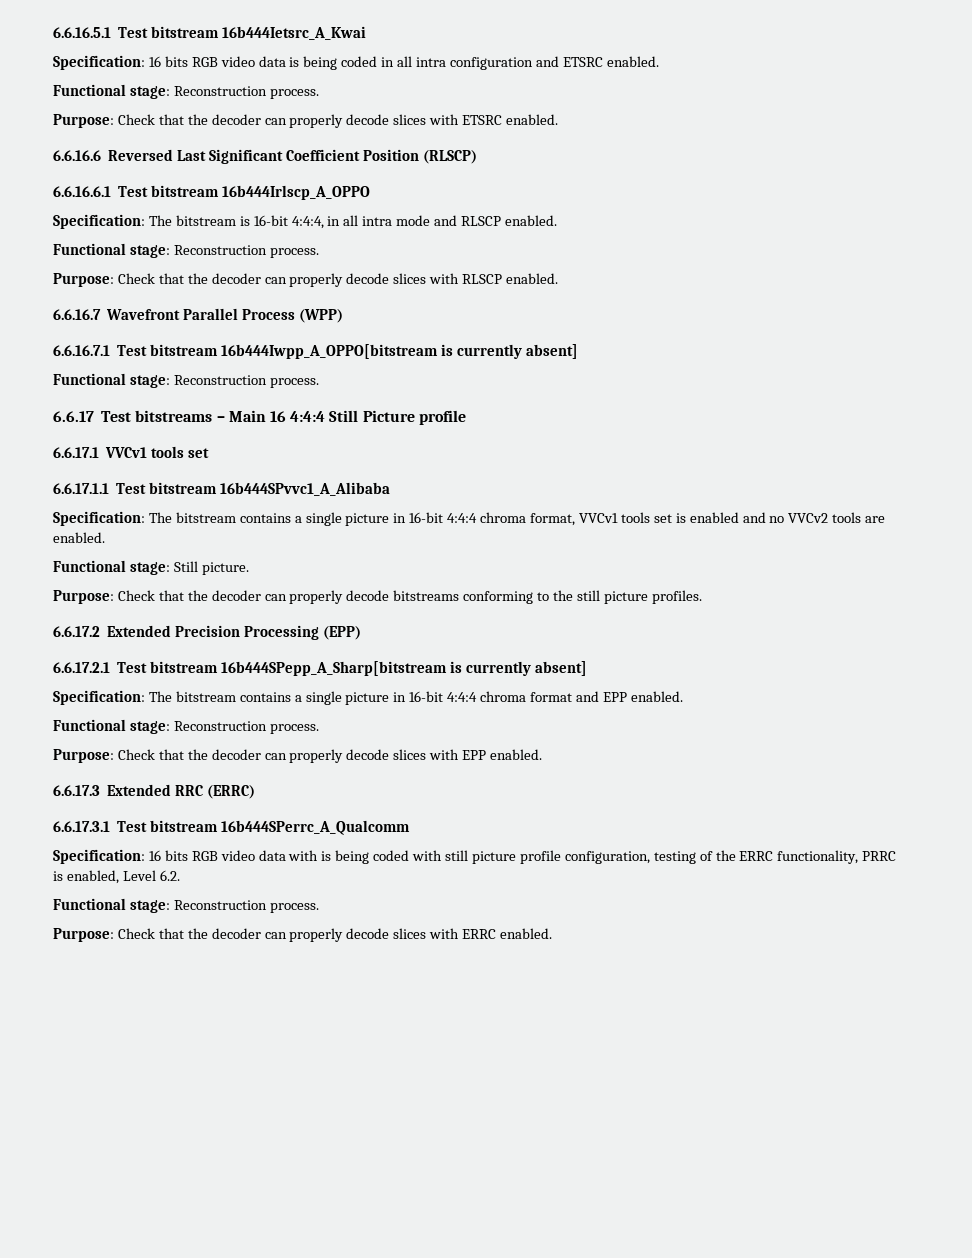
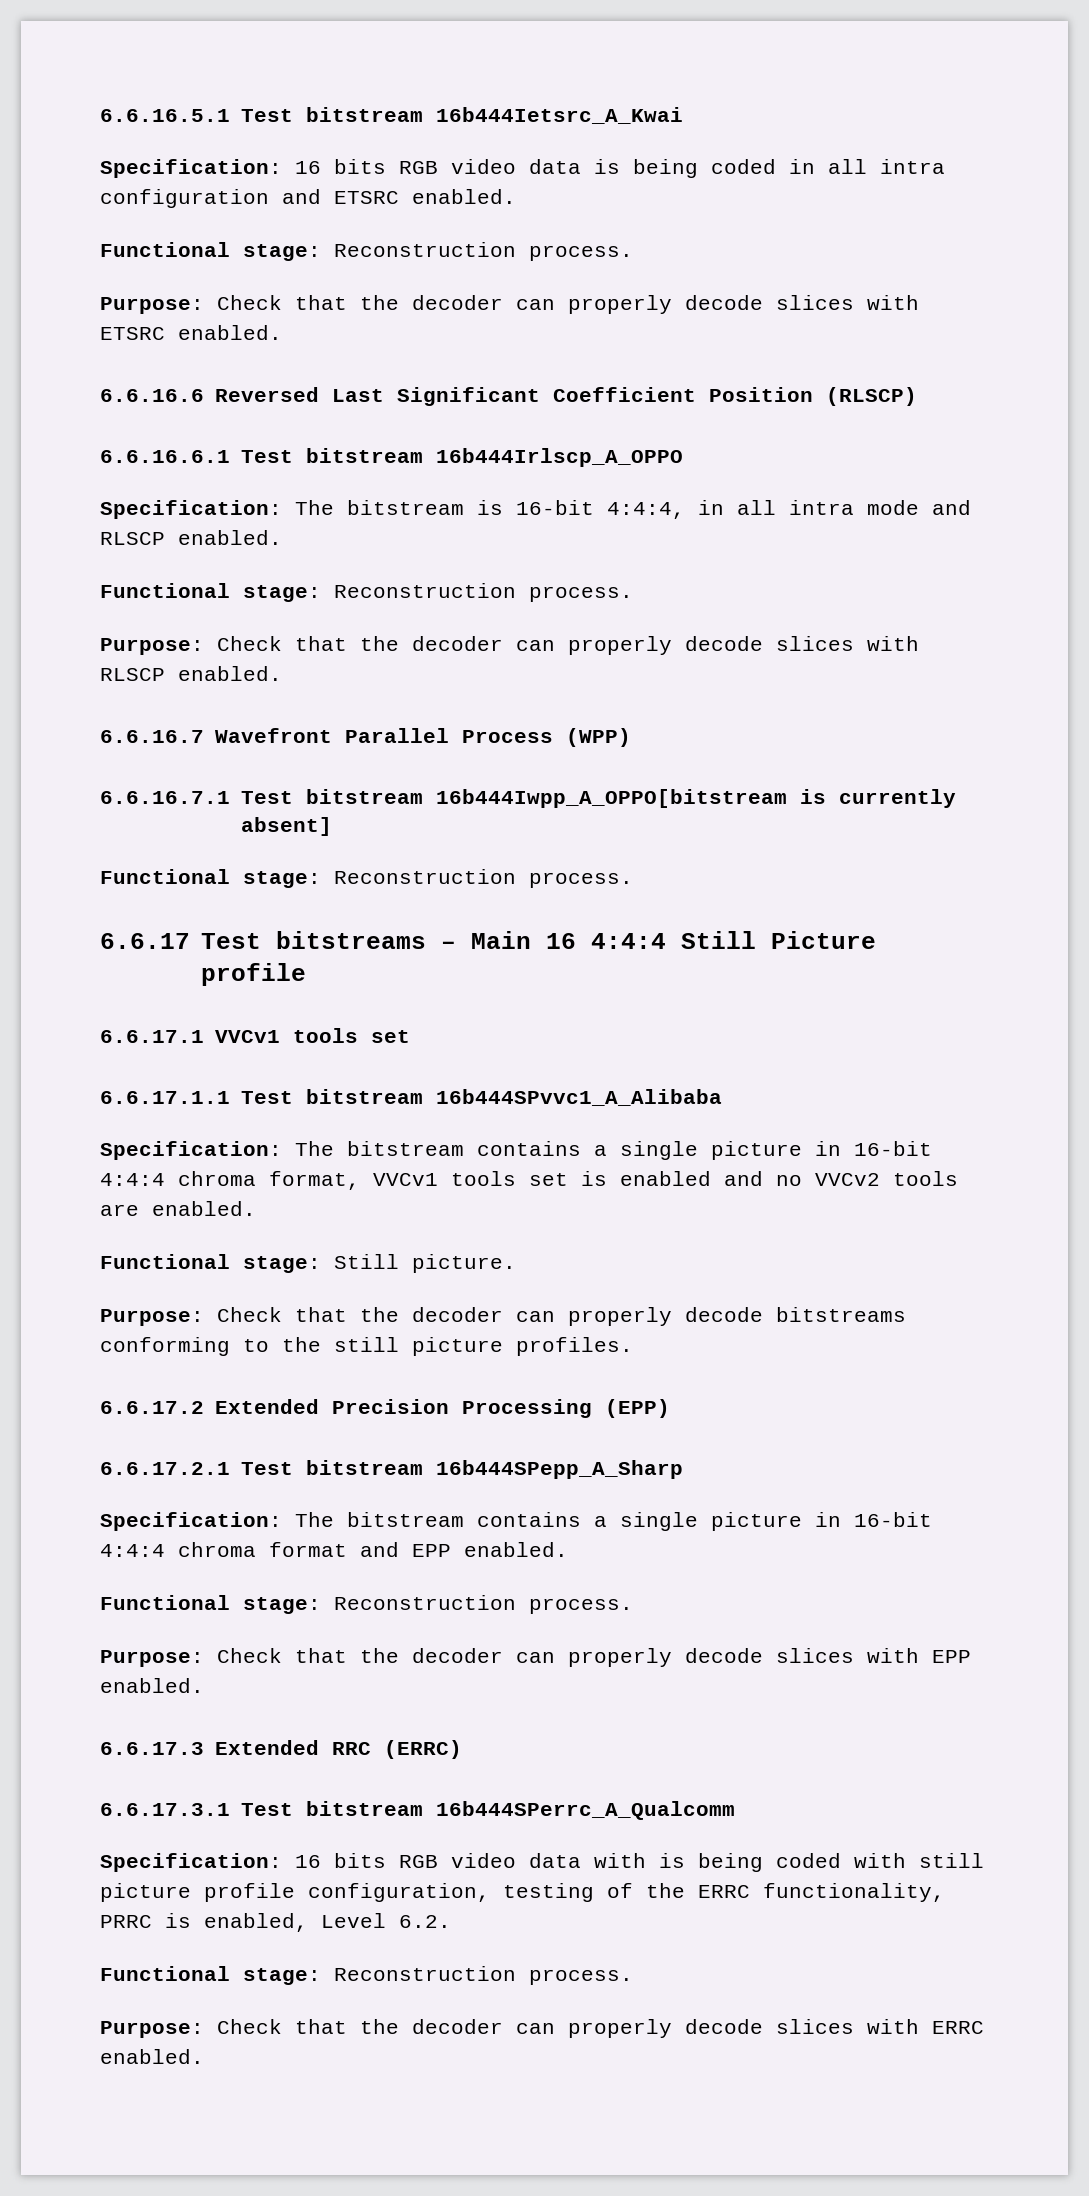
[221,661,587,676] 16b444SPepp_A_Sharp[bitstream is currently absent] -> [435,1460,683,1479] 16b444SPepp_A_Sharp

